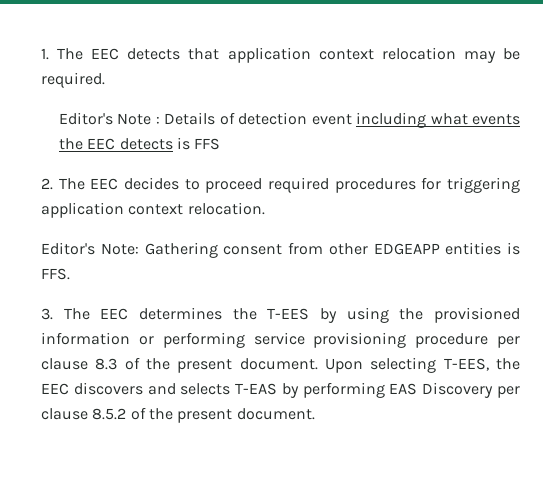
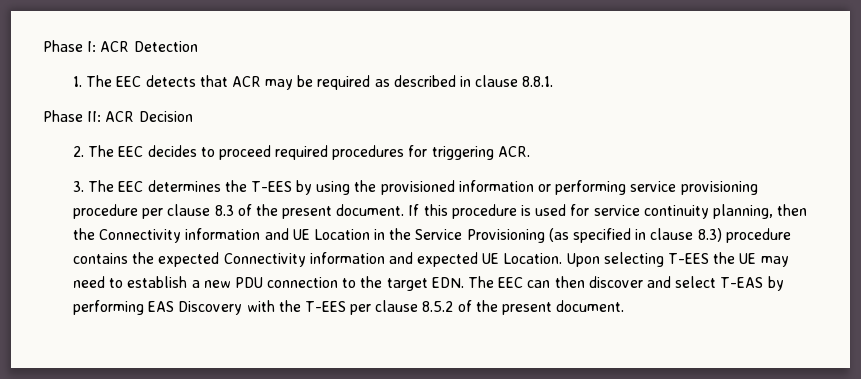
(41, 54) none -> [43,40,198,52] Phase I: ACR Detection //
[227,47,520,63] [41,72,106,88] [59,112,520,128] [59,137,221,150] application context relocation may be required. // Editor's Note : Details of detection event including what events the EEC detects is FFS -> [231,75,554,90] [43,110,193,122] ACR may be required as described in clause 8.8.1. // Phase II: ACR Decision
[41,202,265,218] [41,242,520,258] [41,268,71,280] application context relocation. // Editor's Note: Gathering consent from other EDGEAPP entities is FFS. -> [497,146,530,157] ACR.
[325,357,520,373] [41,382,231,395] Upon selecting T-EES, the EEC discovers and selects -> [408,204,808,219] [73,228,791,243] [73,252,789,267] [73,276,717,291] If this procedure is used for service continuity planning, then the Connectivity information and UE Location in the Service Provisioning (as specified in clause 8.3) procedure contains the expected Connectivity information and expected UE Location. Upon selecting T-EES the UE may need to establish a new PDU connection to the target EDN. The EEC can then discover and select
(494, 390) none -> [246,300,346,312] with the T-EES

